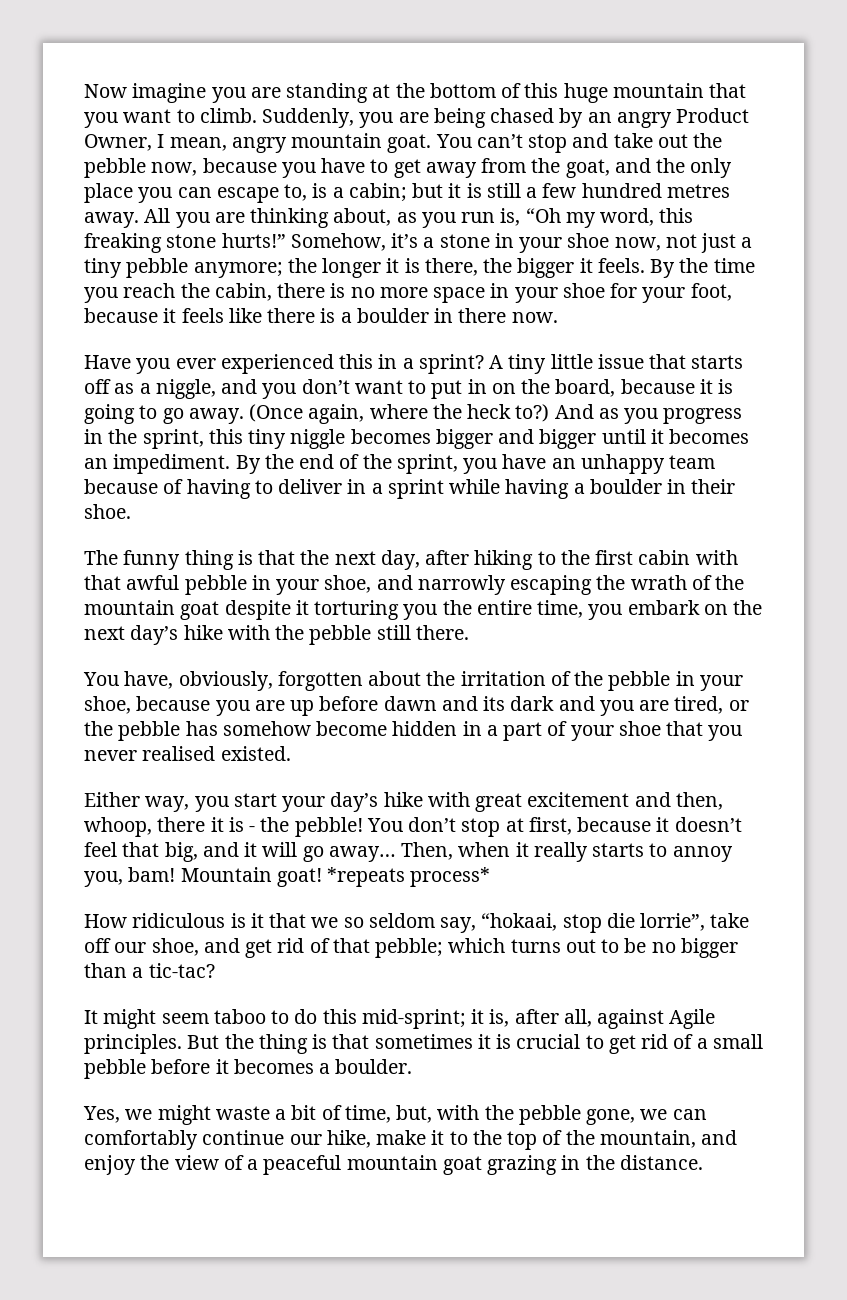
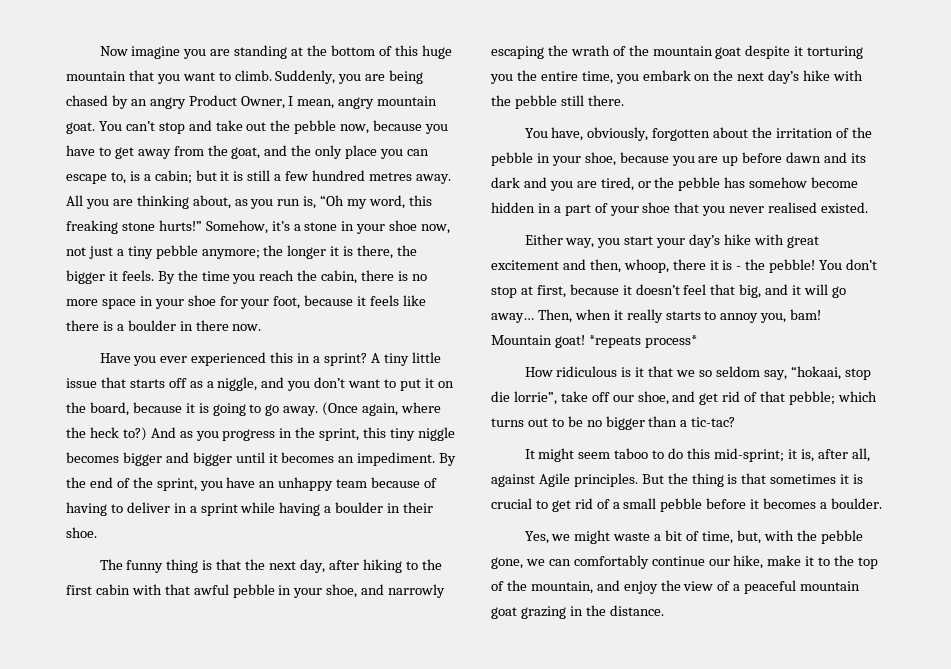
[467,379,487,394] in -> [424,378,434,388] it

